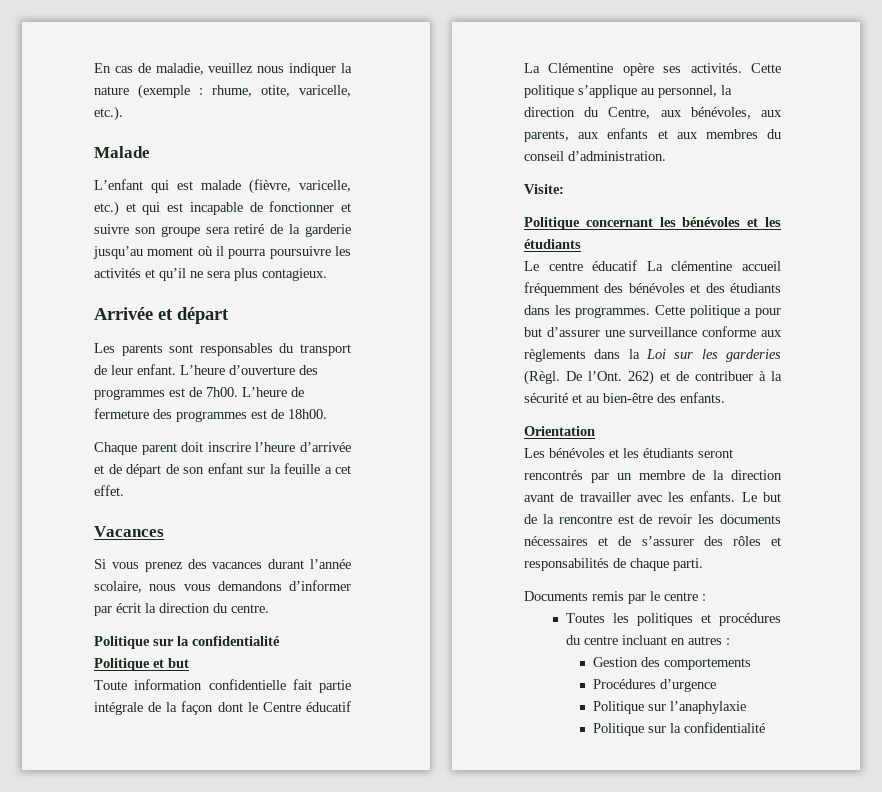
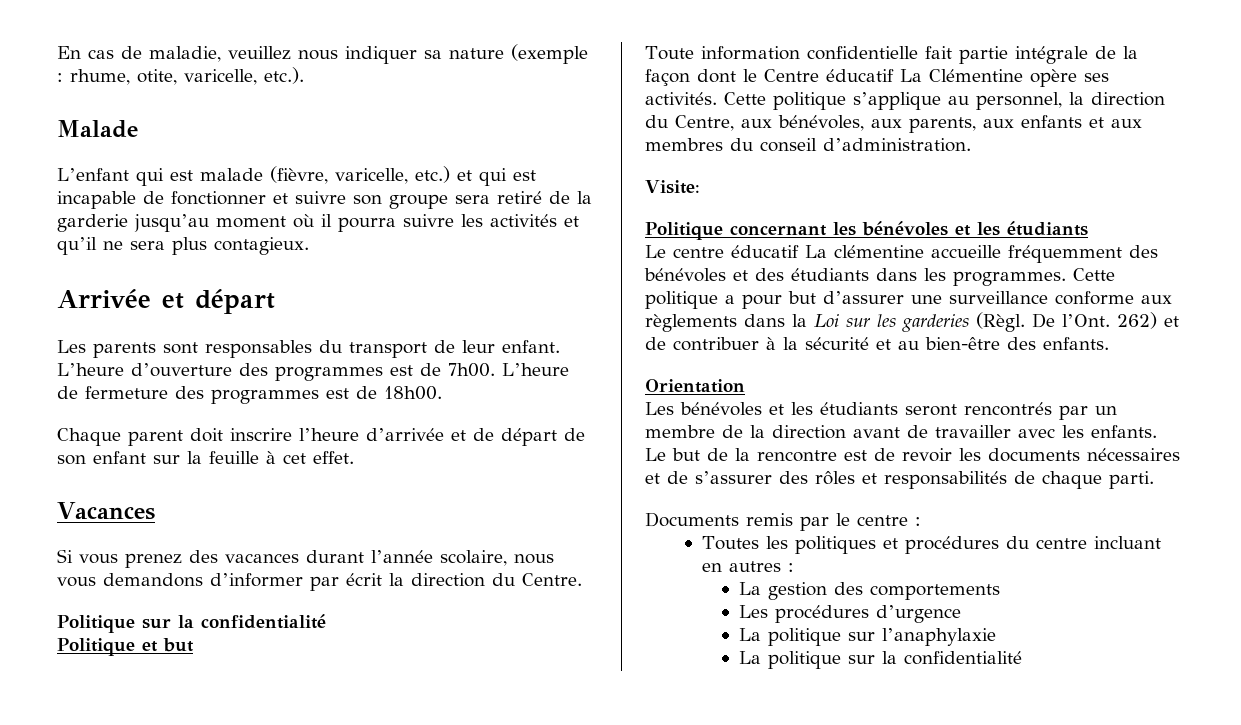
[341,63,352,73] la -> [424,50,442,59] sa
[269,246,331,259] poursuivre -> [403,214,454,227] suivre
[324,467,332,474] a -> [266,451,276,464] à
[231,604,269,613] centre. -> [522,573,582,586] Centre.
[742,261,781,271] accueil -> [931,245,1001,258] accueille
[592,657,638,667] Gestion -> [739,582,828,600] La gestion
[592,679,656,689] Procédures -> [739,605,870,623] Les procédures
[592,701,644,714] Politique -> [739,628,842,646] La politique
[592,723,644,736] Politique -> [739,651,842,669] La politique

